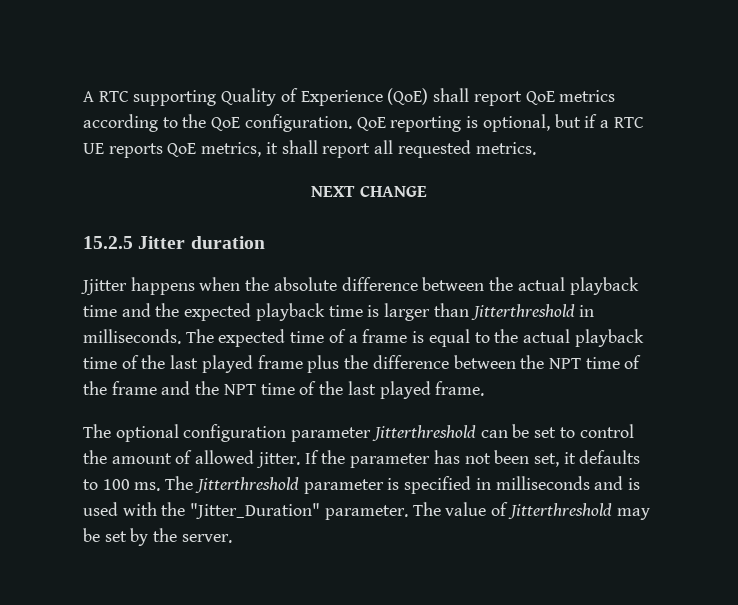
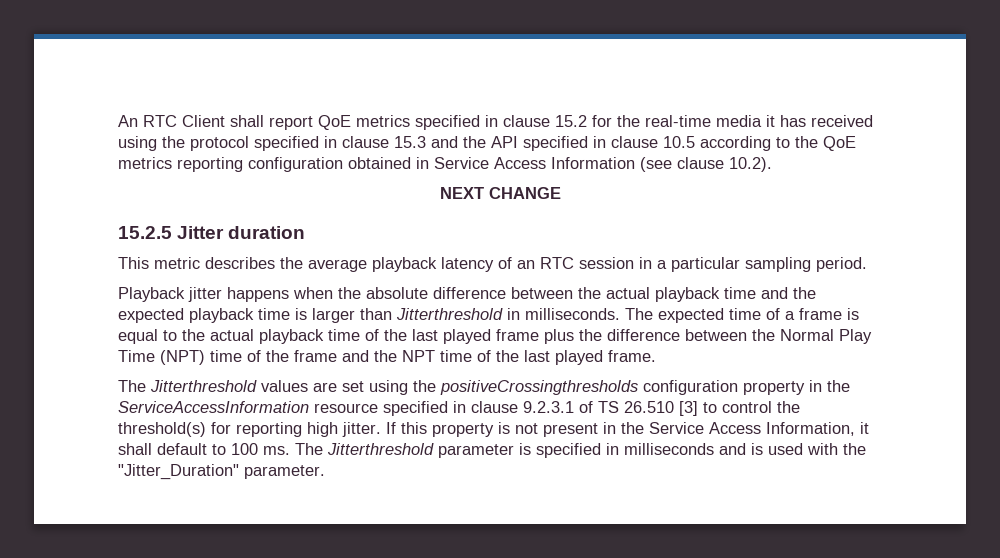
[83,88,616,106] [83,114,644,132] [83,140,536,158] A RTC supporting Quality of Experience (QoE) shall report QoE metrics according to the QoE configuration. QoE reporting is optional, but if a RTC UE reports QoE metrics, it shall report all requested metrics. -> [118,115,873,130] [118,136,856,151] [118,157,772,172] An RTC Client shall report QoE metrics specified in clause 15.2 for the real-time media it has received using the protocol specified in clause 15.3 and the API specified in clause 10.5 according to the QoE metrics reporting configuration obtained in Service Access Information (see clause 10.2).
[81,279,127,295] Jjitter -> [118,257,867,272] [118,287,222,302] This metric describes the average playback latency of an RTC session in a particular sampling period. // Playback jitter
[548,358,581,369] NPT -> [780,329,872,344] [118,350,205,365] Normal Play Time (NPT)
[115,424,634,442] [83,450,641,468] optional configuration parameter Jitterthreshold can be set to control the amount of allowed jitter. If the parameter has not been set, it defaults -> [150,380,850,395] [118,401,800,416] [118,422,869,437] [118,443,207,455] Jitterthreshold values are set using the positiveCrossingthresholds configuration property in the ServiceAccessInformation resource specified in clause 9.2.3.1 of TS 26.510 [3] to control the threshold(s) for reporting high jitter. If this property is not present in the Service Access Information, it shall default
[412,502,650,520] [83,528,232,546] The value of Jitterthreshold may be set by the server. -> (325, 472) none

